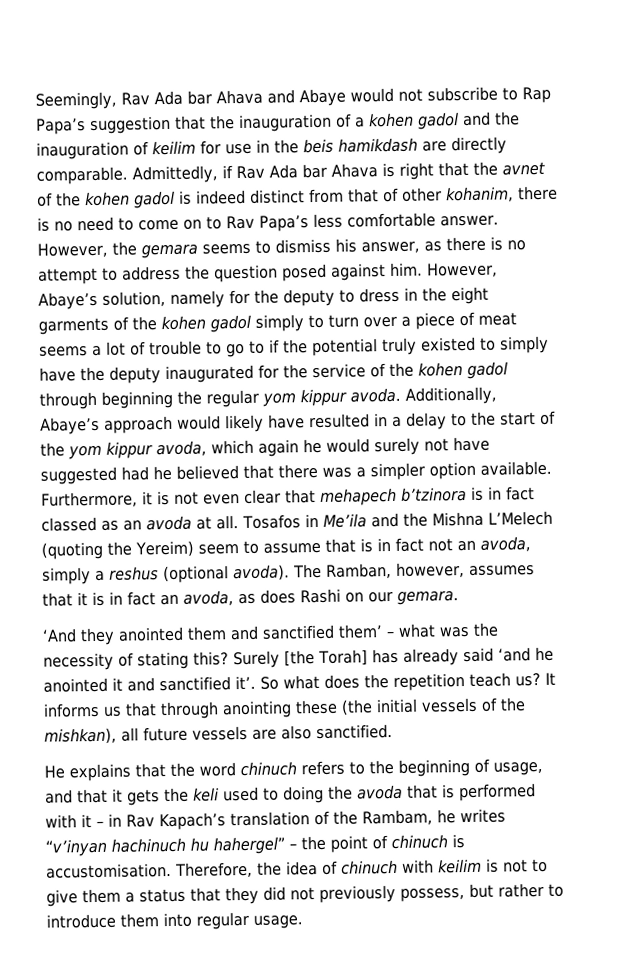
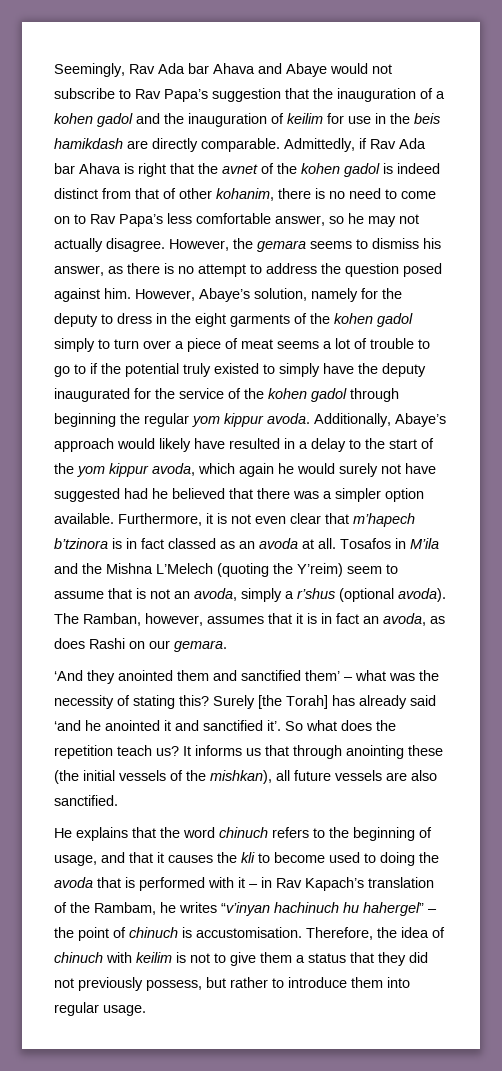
[522,86,551,104] Rap -> [135,89,161,99] Rav
[440,215,499,227] answer. -> [275,213,419,227] [54,238,165,252] answer, so he may not actually disagree.
[319,487,397,506] mehapech -> [353,513,415,527] m’hapech
[322,513,367,528] Me’ila -> [410,538,439,549] M’ila
[135,540,194,558] Yereim) -> [297,563,343,577] Y’reim)
[376,537,424,552] in fact -> (146, 593) none
[109,566,159,581] reshus -> [297,588,335,599] r’shus
[127,787,219,806] gets the keli -> [168,852,325,863] causes the kli to become

